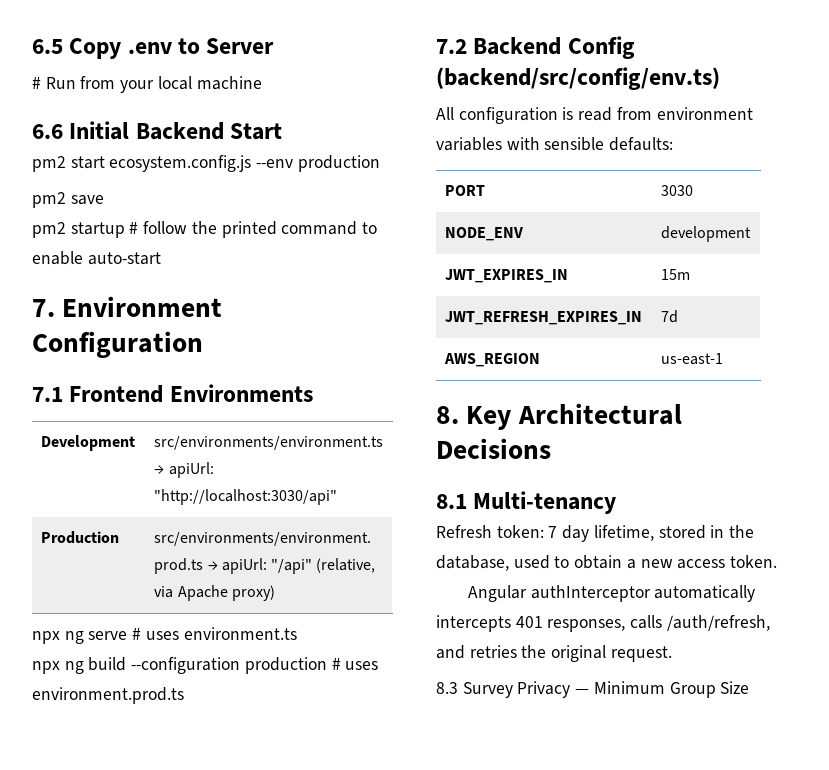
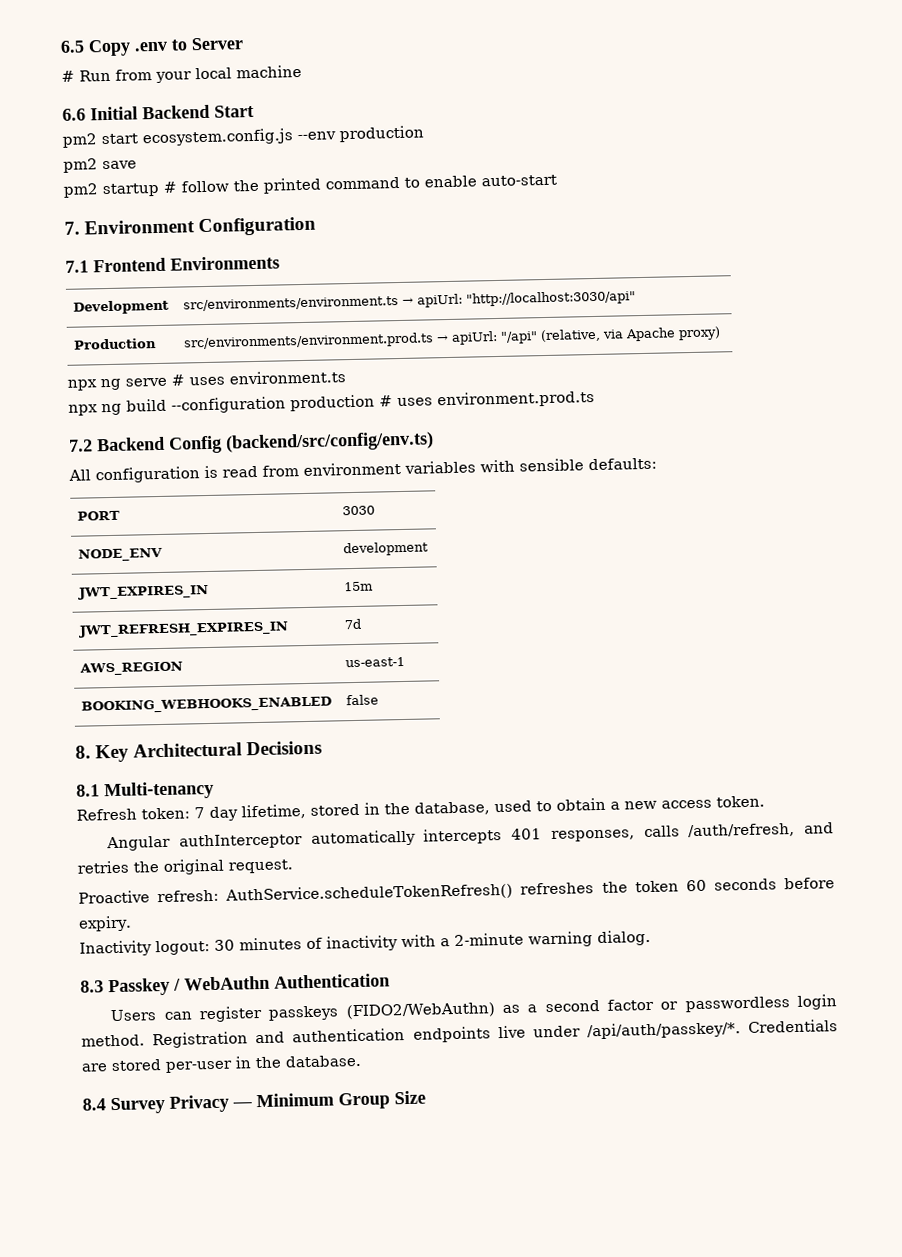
(724, 359) none -> [81,696,333,714] [346,694,380,706] // BOOKING_WEBHOOKS_ENABLED | false
[436,682,458,694] 8.3 -> [78,877,835,904] [78,915,132,932] [79,929,651,957] [80,973,390,997] [110,994,837,1023] [81,1019,838,1049] [81,1054,361,1073] [82,1098,106,1111] Proactive refresh: AuthService.scheduleTokenRefresh() refreshes the token 60 seconds before expiry. // Inactivity logout: 30 minutes of inactivity with a 2-minute warning dialog. // 8.3 Passkey / WebAuthn Authentication // Users can register passkeys (FIDO2/WebAuthn) as a second factor or passwordless login method. Registration and authentication endpoints live under /api/auth/passkey/*. Credentials are stored per-user in the database. // 8.4

